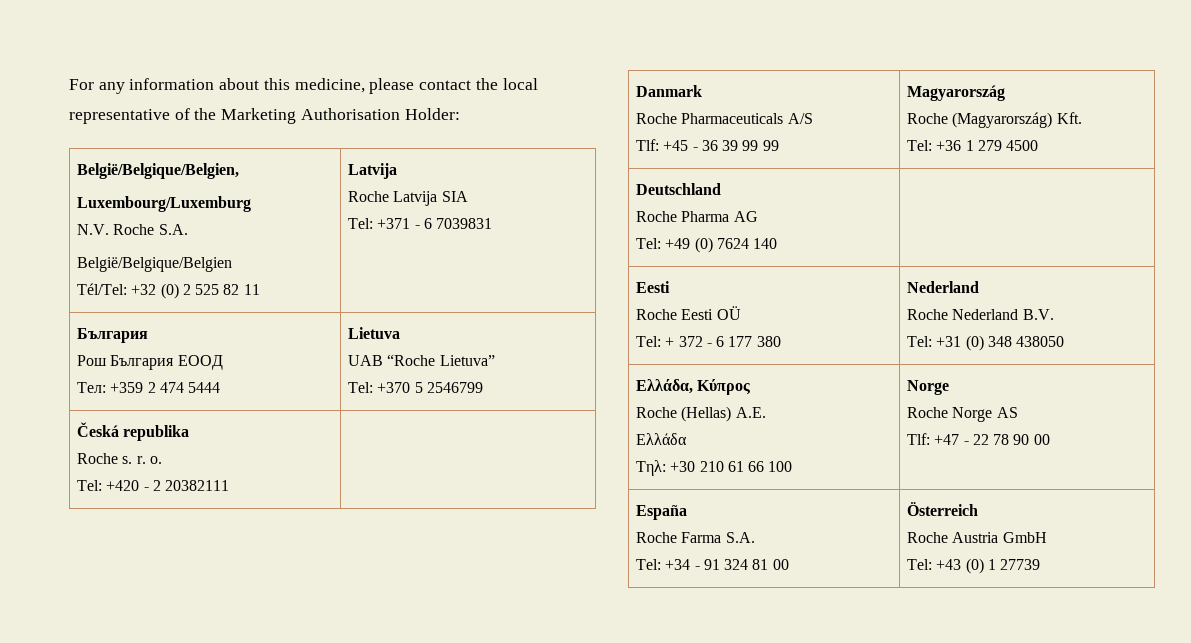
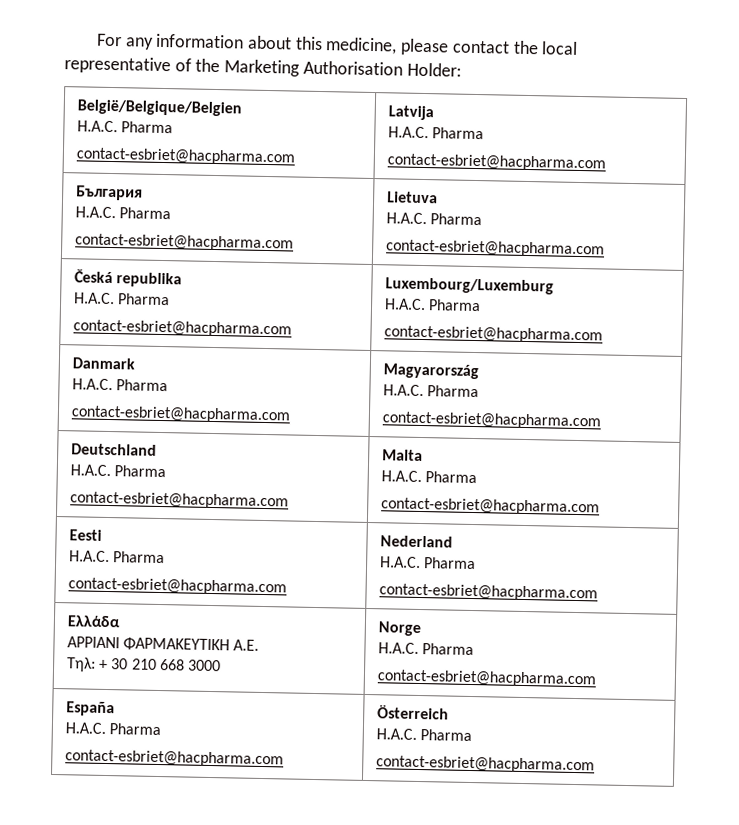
[76,163,239,179] [76,196,251,212] [76,224,188,235] [76,257,232,272] [76,283,260,299] [347,163,397,179] [347,191,468,206] [347,218,493,229] [76,328,148,343] [76,355,223,370] [76,382,221,393] [347,327,400,339] [347,354,495,366] [347,382,483,393] [76,422,190,441] [76,453,162,464] [76,480,230,491] [635,85,702,97] [635,113,813,124] [635,139,779,151] [906,85,1005,101] [906,112,1082,128] [906,140,1039,151] België/Belgique/Belgien, // Luxembourg/Luxemburg // N.V. Roche S.A. // België/Belgique/Belgien // Tél/Tel: +32 (0) 2 525 82 11 | Latvija // Roche Latvija SIA // Tel: +371 - 6 7039831 // България // Рош България ЕООД // Тел: +359 2 474 5444 | Lietuva // UAB “Roche Lietuva” // Tel: +370 5 2546799 // Česká republika // Roche s. r. o. // Tel: +420 - 2 20382111 | // Danmark // Roche Pharmaceuticals A/S // Tlf: +45 - 36 39 99 99 | Magyarország // Roche (Magyarország) Kft. // Tel: +36 1 279 4500 -> [76,99,242,117] [76,120,173,134] [75,147,295,166] [387,105,434,121] [387,126,484,140] [386,153,606,172] [75,185,143,201] [74,206,171,220] [74,233,294,252] [386,191,438,204] [385,212,482,226] [385,239,605,258] [73,269,182,288] [73,292,170,306] [72,319,292,338] [384,277,554,295] [383,298,481,312] [383,325,603,344] [71,357,135,370] [71,378,168,392] [70,405,291,424] [382,363,479,380] [382,384,479,398] [381,411,601,430] België/Belgique/Belgien // H.A.C. Pharma // contact-esbriet@hacpharma.com | Latvija // H.A.C. Pharma // contact-esbriet@hacpharma.com // България // H.A.C. Pharma // contact-esbriet@hacpharma.com | Lietuva // H.A.C. Pharma // contact-esbriet@hacpharma.com // Česká republika // H.A.C. Pharma // contact-esbriet@hacpharma.com | Luxembourg/Luxemburg // H.A.C. Pharma // contact-esbriet@hacpharma.com // Danmark // H.A.C. Pharma // contact-esbriet@hacpharma.com | Magyarország // H.A.C. Pharma // contact-esbriet@hacpharma.com
[635,211,758,222] [635,237,778,253] [635,281,670,293] [635,306,741,320] [635,336,781,347] [906,281,979,293] [906,309,1054,320] [906,335,1065,351] [635,379,751,395] [635,406,732,422] Roche Pharma AG // Tel: +49 (0) 7624 140 | // Eesti // Roche Eesti OÜ // Tel: + 372 - 6 177 380 | Nederland // Roche Nederland B.V. // Tel: +31 (0) 348 438050 // Ελλάδα, Kύπρος // Roche (Hellas) -> [69,464,166,478] [69,491,289,510] [381,449,423,462] [380,470,477,484] [380,497,600,516] [68,529,102,541] [68,550,165,564] [67,577,287,596] [379,535,453,548] [379,556,476,570] [378,583,598,602] [66,615,121,628] [66,636,230,652] H.A.C. Pharma // contact-esbriet@hacpharma.com | Malta // H.A.C. Pharma // contact-esbriet@hacpharma.com // Eesti // H.A.C. Pharma // contact-esbriet@hacpharma.com | Nederland // H.A.C. Pharma // contact-esbriet@hacpharma.com // Ελλάδα // ΑΡΡΙΑΝΙ ΦΑΡΜΑΚΕΥΤΙΚΗ
[635,433,687,445] // Ελλάδα -> (260, 645) none
[670,461,793,472] [906,380,949,395] [906,407,1018,422] [906,433,1050,445] [635,505,687,520] [635,532,755,543] [635,559,789,570] [906,502,978,516] [906,532,1047,543] [906,558,1041,574] +30 210 61 66 100 | Norge // Roche Norge AS // Tlf: +47 - 22 78 90 00 // España // Roche Farma S.A. // Tel: +34 - 91 324 81 00 | Österreich // Roche Austria GmbH // Tel: +43 (0) 1 27739 -> [98,658,222,672] [377,621,421,637] [377,642,474,656] [376,669,597,688] [65,701,115,717] [64,722,161,736] [64,749,284,768] [376,705,449,720] [375,728,472,742] [375,755,595,774] + 30 210 668 3000 | Norge // H.A.C. Pharma // contact-esbriet@hacpharma.com // España // H.A.C. Pharma // contact-esbriet@hacpharma.com | Österreich // H.A.C. Pharma // contact-esbriet@hacpharma.com

